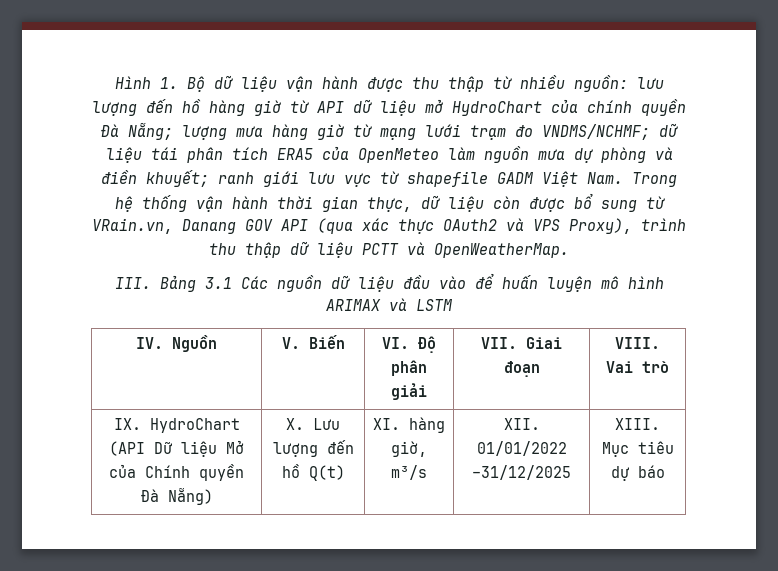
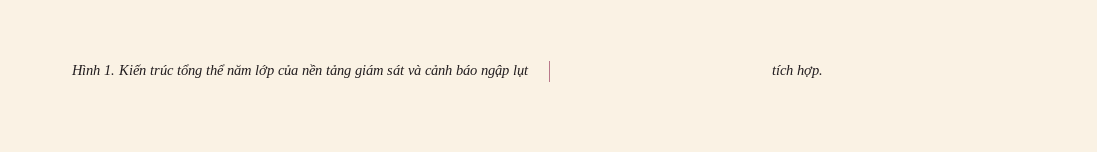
[186,75,664,92] [92,99,686,116] [101,122,678,140] [105,146,673,163] [101,170,677,187] [114,193,665,212] [92,218,686,234] [209,241,569,258] [114,273,664,292] [326,298,452,311] [136,335,217,352] [281,335,345,349] [382,336,436,353] [391,360,427,376] [391,383,427,400] [481,337,562,349] [503,361,540,377] [615,337,660,349] [606,361,669,373] [113,418,240,433] [109,440,244,457] [109,464,244,481] [140,488,213,505] [286,418,340,430] [272,440,354,457] [281,464,345,481] [373,417,445,433] [391,441,427,457] [391,465,427,480] [503,418,540,430] [476,441,567,456] [472,465,571,480] [615,418,660,430] [601,441,674,457] [610,465,665,481] Bộ dữ liệu vận hành được thu thập từ nhiều nguồn: lưu lượng đến hồ hàng giờ từ API dữ liệu mở HydroChart của chính quyền Đà Nẵng; lượng mưa hàng giờ từ mạng lưới trạm đo VNDMS/NCHMF; dữ liệu tái phân tích ERA5 của OpenMeteo làm nguồn mưa dự phòng và điền khuyết; ranh giới lưu vực từ shapefile GADM Việt Nam. Trong hệ thống vận hành thời gian thực, dữ liệu còn được bổ sung từ VRain.vn, Danang GOV API (qua xác thực OAuth2 và VPS Proxy), trình thu thập dữ liệu PCTT và OpenWeatherMap. // III. Bảng 3.1 Các nguồn dữ liệu đầu vào để huấn luyện mô hình ARIMAX và LSTM // IV. Nguồn | V. Biến | VI. Độ phân giải | VII. Giai đoạn | VIII. Vai trò // IX. HydroChart (API Dữ liệu Mở của Chính quyền Đà Nẵng) | X. Lưu lượng đến hồ Q(t) | XI. hàng giờ, m³/s | XII. 01/01/2022 –31/12/2025 | XIII. Mục tiêu dự báo -> [118,64,823,78] Kiến trúc tổng thể năm lớp của nền tảng giám sát và cảnh báo ngập lụt tích hợp.

